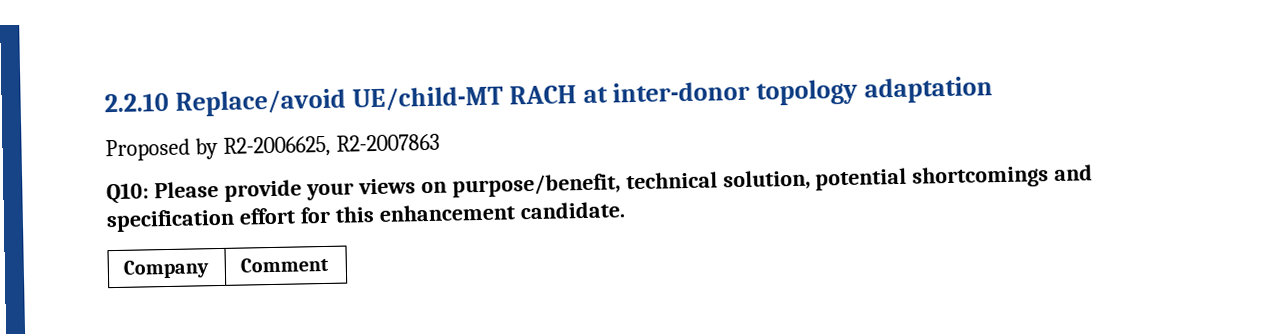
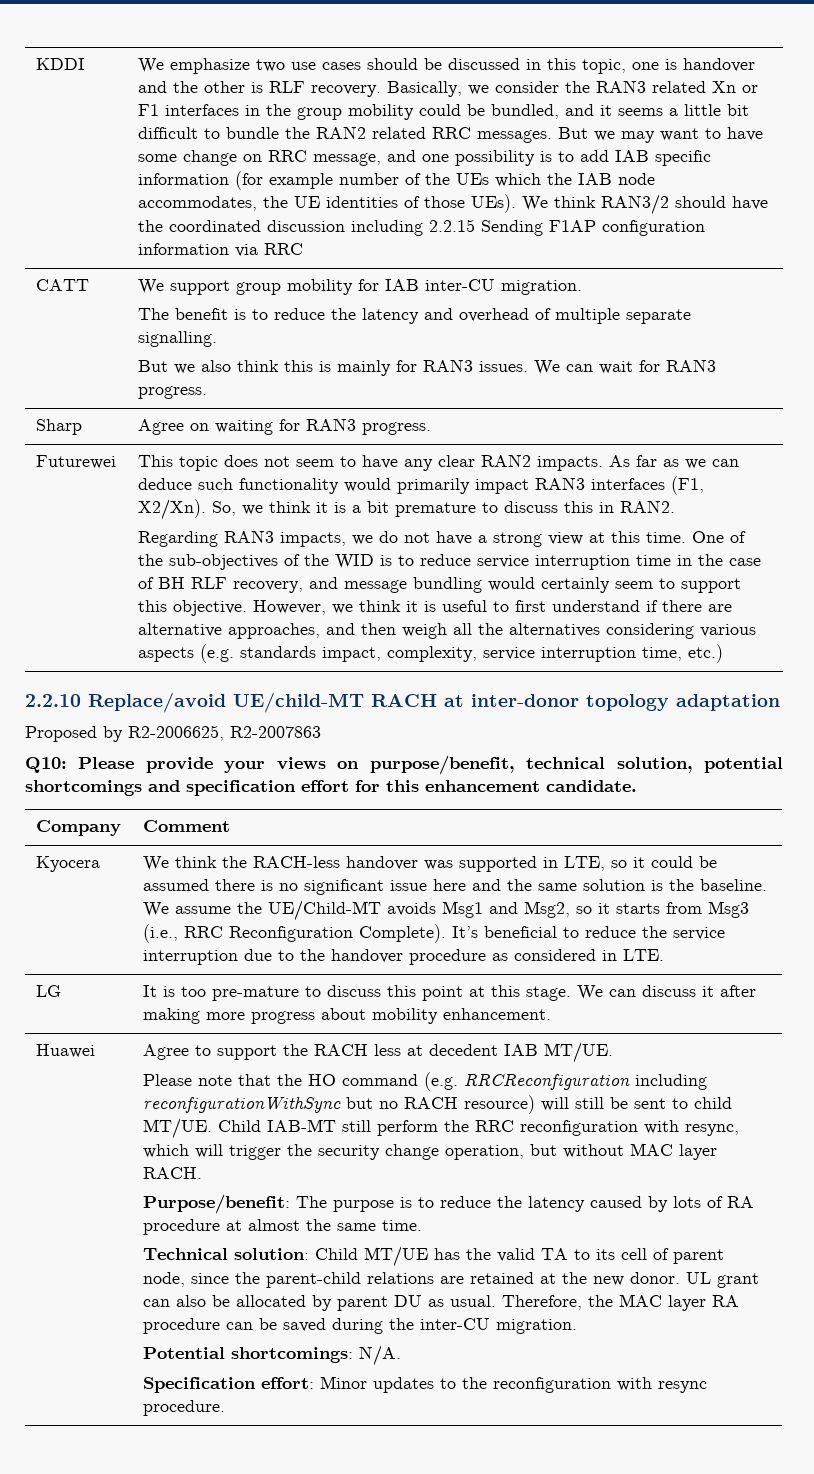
(104, 102) none -> [35,58,85,70] [137,58,755,74] [137,80,758,97] [137,104,749,120] [137,126,763,143] [137,150,711,166] [137,171,655,190] [137,194,768,215] [137,219,705,236] [137,243,303,257] [35,279,89,291] [137,279,582,295] [137,308,691,324] [137,331,217,347] [137,359,716,376] [137,386,207,399] [35,419,82,435] [137,418,431,435] [35,455,116,469] [137,454,739,471] [137,476,704,495] [137,499,675,520] [137,530,746,547] [137,554,761,570] [137,577,741,593] [137,600,732,616] [137,623,756,639] [137,644,723,663] KDDI | We emphasize two use cases should be discussed in this topic, one is handover and the other is RLF recovery. Basically, we consider the RAN3 related Xn or F1 interfaces in the group mobility could be bundled, and it seems a little bit difficult to bundle the RAN2 related RRC messages. But we may want to have some change on RRC message, and one possibility is to add IAB specific information (for example number of the UEs which the IAB node accommodates, the UE identities of those UEs). We think RAN3/2 should have the coordinated discussion including 2.2.15 Sending F1AP configuration information via RRC // CATT | We support group mobility for IAB inter-CU migration. // The benefit is to reduce the latency and overhead of multiple separate signalling. // But we also think this is mainly for RAN3 issues. We can wait for RAN3 progress. // Sharp | Agree on waiting for RAN3 progress. // Futurewei | This topic does not seem to have any clear RAN2 impacts. As far as we can deduce such functionality would primarily impact RAN3 interfaces (F1, X2/Xn). So, we think it is a bit premature to discuss this in RAN2. // Regarding RAN3 impacts, we do not have a strong view at this time. One of the sub-objectives of the WID is to reduce service interruption time in the case of BH RLF recovery, and message bundling would certainly seem to support this objective. However, we think it is useful to first understand if there are alternative approaches, and then weigh all the alternatives considering various aspects (e.g. standards impact, complexity, service interruption time, etc.) //
(330, 264) none -> [35,856,100,872] [142,856,717,872] [142,879,767,895] [142,900,749,921] [142,924,725,943] [142,949,664,965] [35,985,61,997] [142,985,756,1001] [142,1008,551,1024] [35,1044,95,1058] [142,1042,613,1063] [142,1072,707,1091] [142,1095,732,1114] [142,1118,739,1139] [142,1143,717,1160] [142,1167,202,1179] [142,1194,754,1214] [142,1219,422,1235] [142,1246,724,1267] [142,1272,759,1288] [142,1294,739,1311] [142,1318,577,1334] [142,1345,401,1366] [142,1376,707,1393] [142,1400,225,1416] // Kyocera | We think the RACH-less handover was supported in LTE, so it could be assumed there is no significant issue here and the same solution is the baseline. We assume the UE/Child-MT avoids Msg1 and Msg2, so it starts from Msg3 (i.e., RRC Reconfiguration Complete). It’s beneficial to reduce the service interruption due to the handover procedure as considered in LTE. // LG | It is too pre-mature to discuss this point at this stage. We can discuss it after making more progress about mobility enhancement. // Huawei | Agree to support the RACH less at decedent IAB MT/UE. // Please note that the HO command (e.g. RRCReconfiguration including reconfigurationWithSync but no RACH resource) will still be sent to child MT/UE. Child IAB-MT still perform the RRC reconfiguration with resync, which will trigger the security change operation, but without MAC layer RACH. // Purpose/benefit: The purpose is to reduce the latency caused by lots of RA procedure at almost the same time. // Technical solution: Child MT/UE has the valid TA to its cell of parent node, since the parent-child relations are retained at the new donor. UL grant can also be allocated by parent DU as usual. Therefore, the MAC layer RA procedure can be saved during the inter-CU migration. // Potential shortcomings: N/A. // Specification effort: Minor updates to the reconfiguration with resync procedure.

